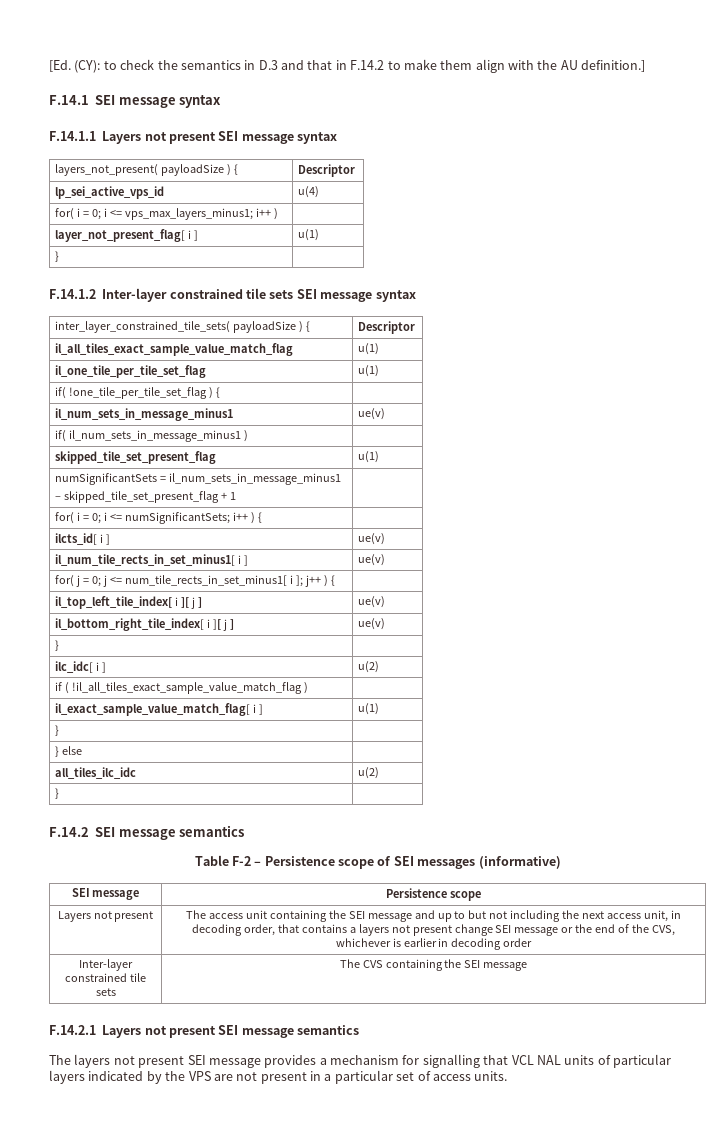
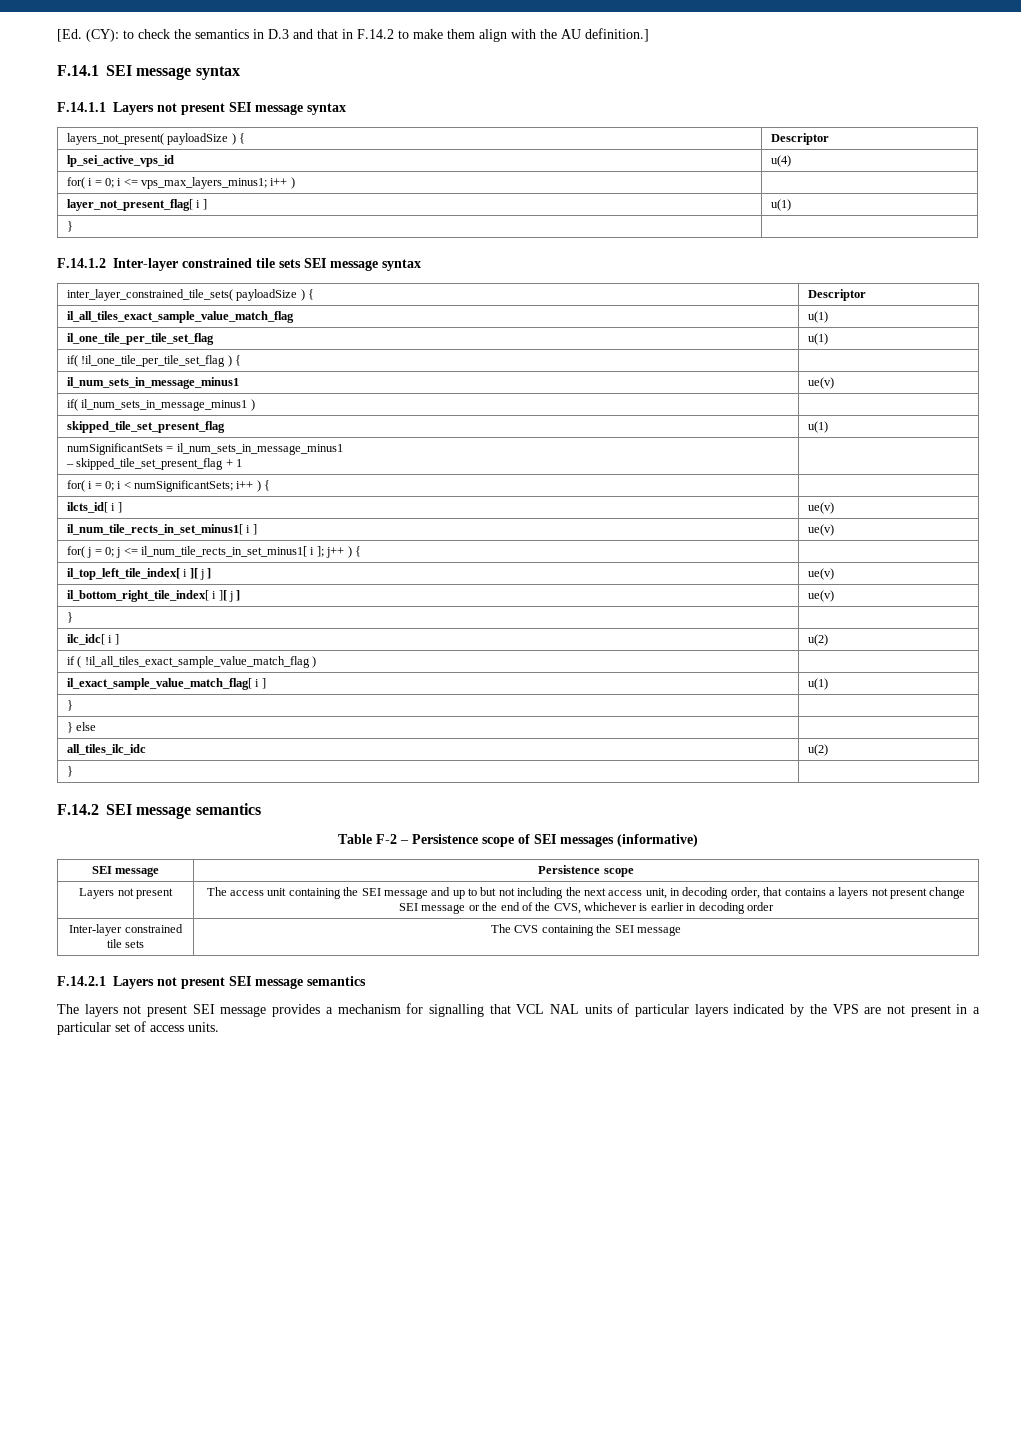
[69,387,208,399] !one_tile_per_tile_set_flag -> [81,355,226,367] !il_one_tile_per_tile_set_flag
[110,514,123,521] <= -> [123,481,131,489] <
[125,575,288,586] num_tile_rects_in_set_minus1[ -> [141,546,308,557] il_num_tile_rects_in_set_minus1[

